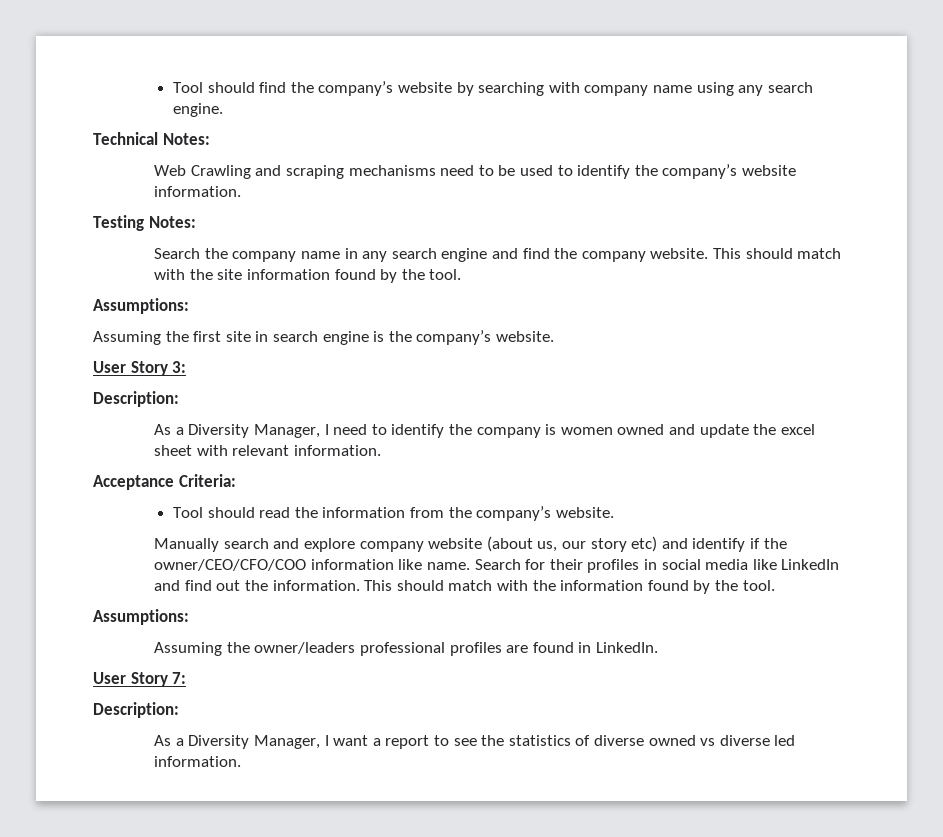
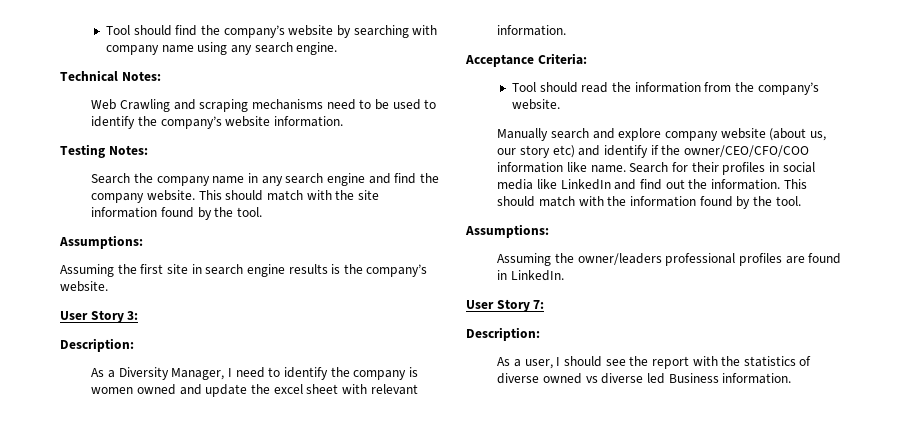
(369, 338) none -> [288,264,328,274] results
[188,735,477,749] Diversity Manager, I want a report to see -> [524,356,718,369] user, I should see the report with
(796, 740) none -> [668,373,719,383] Business

